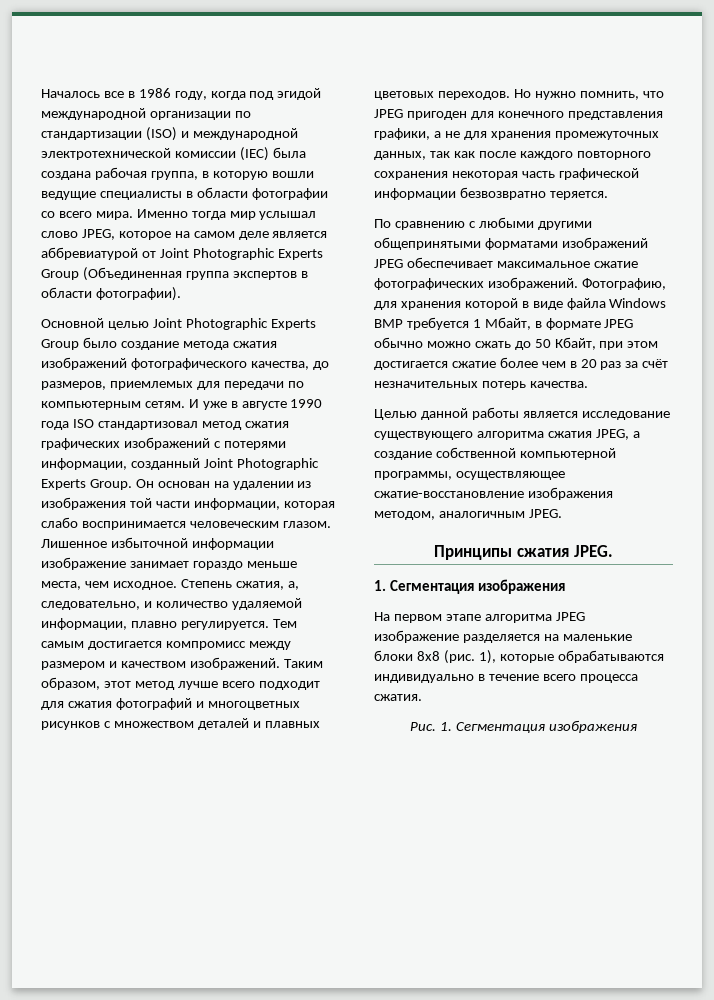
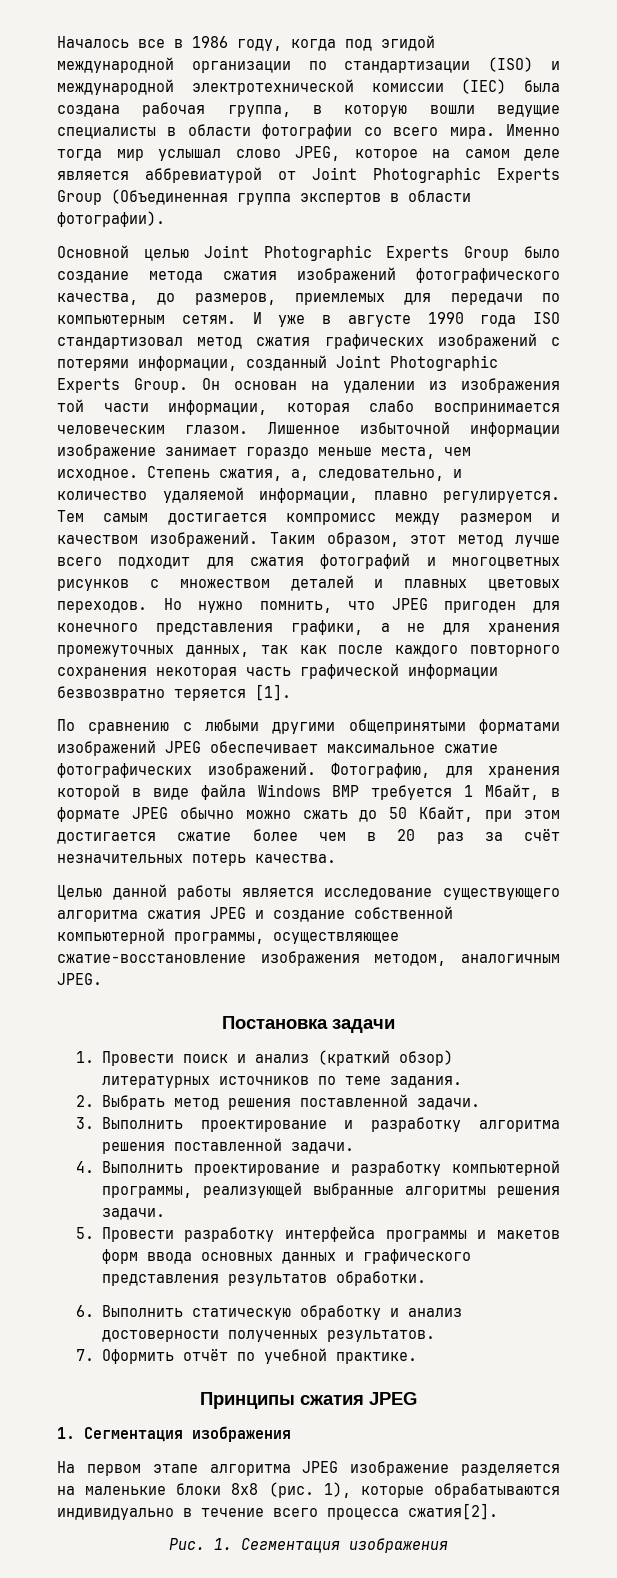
[549,191,608,200] теряется. -> [174,684,291,701] теряется [1].
[595,429,640,440] JPEG, а -> [210,907,264,919] JPEG и
(562, 513) none -> [222,1016,395,1033] [76,1050,453,1066] [101,1076,462,1088] [76,1094,480,1110] [76,1117,560,1132] [101,1138,354,1154] [76,1160,560,1176] [101,1182,560,1198] [101,1208,165,1220] [76,1226,560,1242] [101,1249,471,1264] [101,1271,426,1286] [76,1305,462,1320] [101,1330,435,1342] [76,1348,417,1364] // Постановка задачи // 1. Провести поиск и анализ (краткий обзор) литературных источников по теме задания. // 2. Выбрать метод решения поставленной задачи. // 3. Выполнить проектирование и разработку алгоритма решения поставленной задачи. // 4. Выполнить проектирование и разработку компьютерной программы, реализующей выбранные алгоритмы решения задачи. // 5. Провести разработку интерфейса программы и макетов форм ввода основных данных и графического представления результатов обработки. // 6. Выполнить статическую обработку и анализ достоверности полученных результатов. // 7. Оформить отчёт по учебной практике.
[573,545,613,557] JPEG. -> [369,1392,417,1405] JPEG
[374,694,422,701] сжатия. -> [408,1503,498,1520] сжатия[2].

